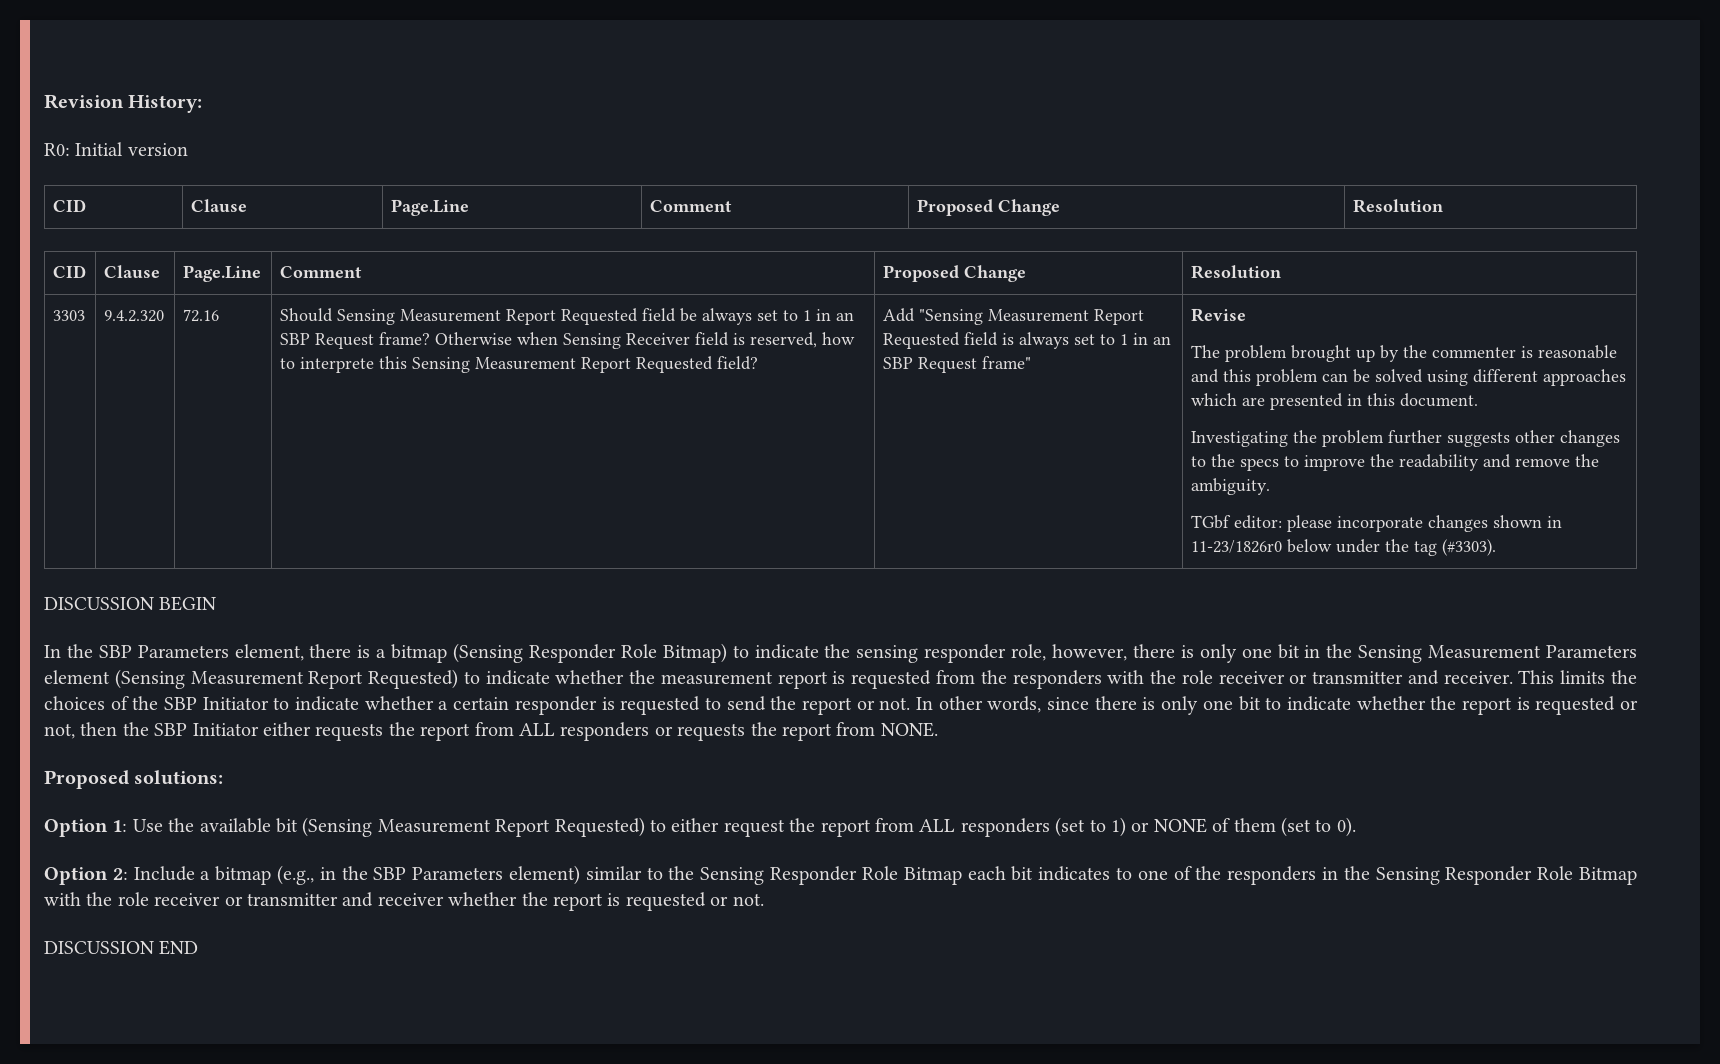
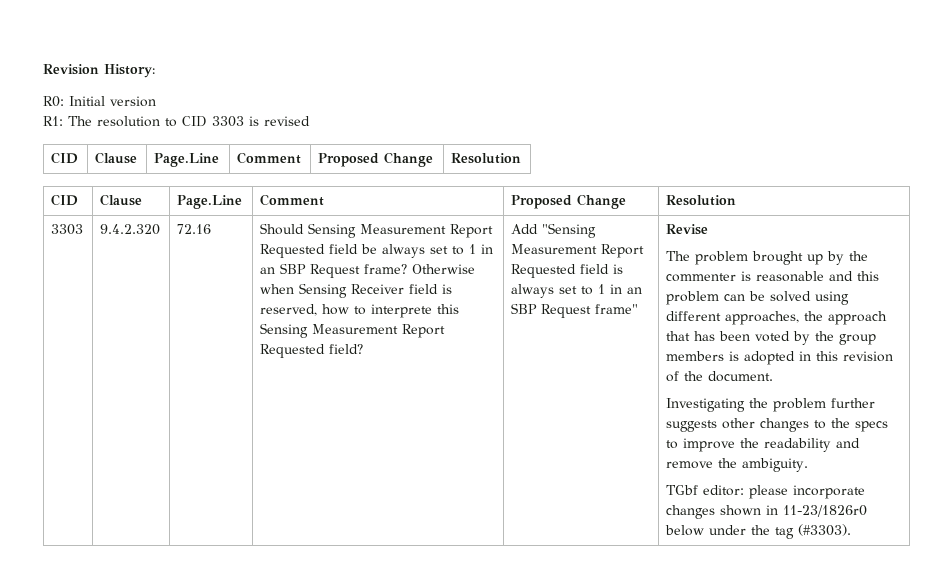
(188, 149) none -> [43,116,310,127] // R1: The resolution to CID 3303 is revised
[1542,369,1626,386] [1190,393,1395,410] approaches which are presented in this -> [725,311,888,325] [666,331,877,345] [666,351,894,365] [666,371,704,382] approaches, the approach that has been voted by the group members is adopted in this revision of the
[44,596,217,611] [44,643,1637,663] [44,669,1637,689] [44,696,1639,715] [44,722,938,741] [44,770,224,789] [44,817,1356,837] [44,865,1637,885] [44,892,764,911] [44,940,199,955] // DISCUSSION BEGIN // In the SBP Parameters element, there is a bitmap (Sensing Responder Role Bitmap) to indicate the sensing responder role, however, there is only one bit in the Sensing Measurement Parameters element (Sensing Measurement Report Requested) to indicate whether the measurement report is requested from the responders with the role receiver or transmitter and receiver. This limits the choices of the SBP Initiator to indicate whether a certain responder is requested to send the report or not. In other words, since there is only one bit to indicate whether the report is requested or not, then the SBP Initiator either requests the report from ALL responders or requests the report from NONE. // Proposed solutions: // Option 1: Use the available bit (Sensing Measurement Report Requested) to either request the report from ALL responders (set to 1) or NONE of them (set to 0). // Option 2: Include a bitmap (e.g., in the SBP Parameters element) similar to the Sensing Responder Role Bitmap each bit indicates to one of the responders in the Sensing Responder Role Bitmap with the role receiver or transmitter and receiver whether the report is requested or not. // DISCUSSION END -> (852, 530) none

